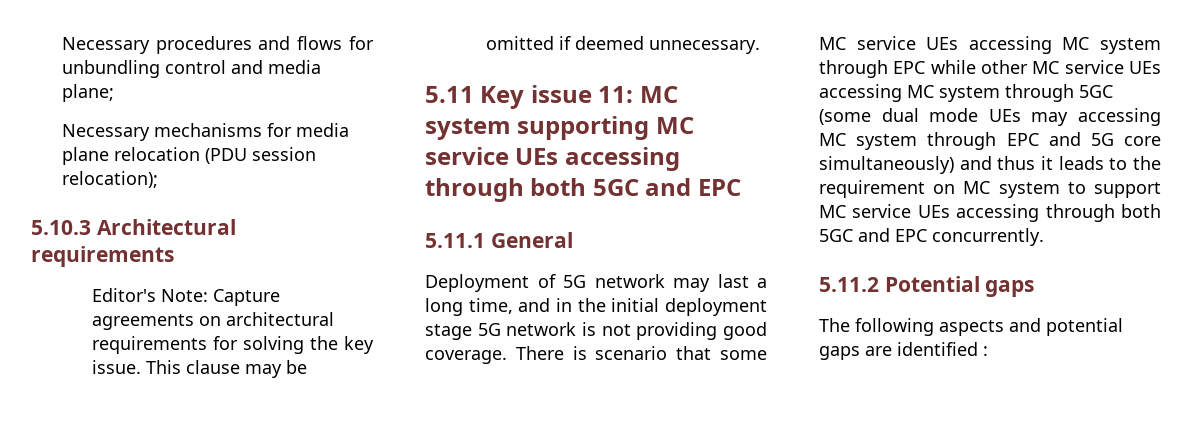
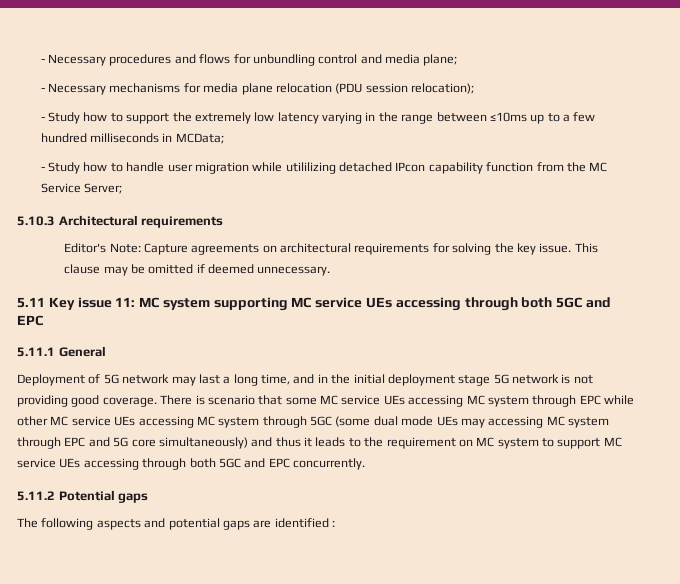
(61, 45) none -> [40,58,45,63] -
(114, 93) none -> [40,87,45,92] -
(158, 179) none -> [40,112,596,124] [40,133,224,144] [40,162,608,174] [40,183,122,194] // - Study how to support the extremely low latency varying in the range between ≤10ms up to a few hundred milliseconds in MCData; // - Study how to handle user migration while utililizing detached IPcon capability function from the MC Service Server;

